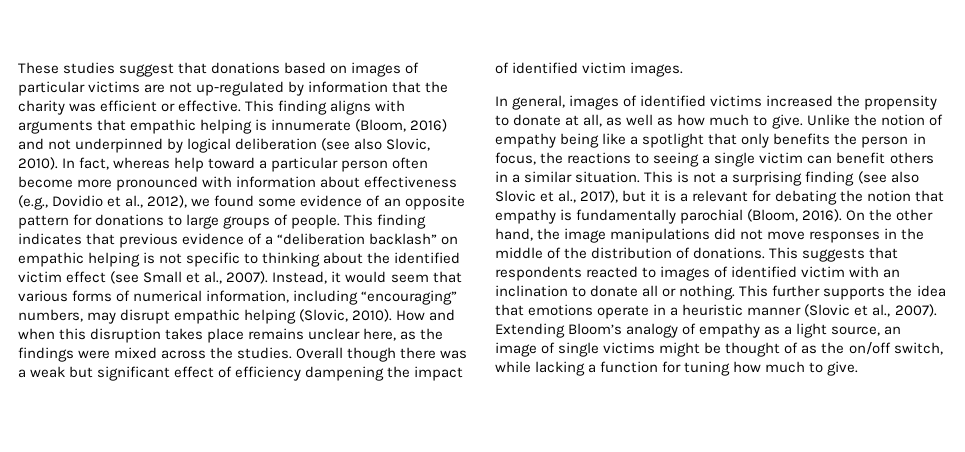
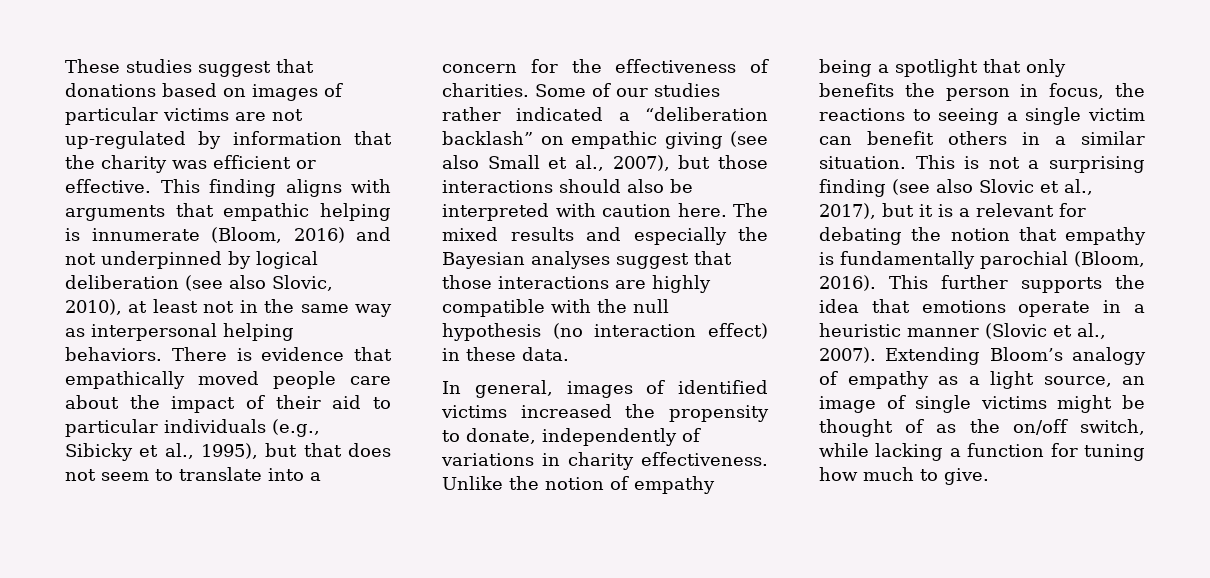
[18,157,429,172] [18,176,458,191] [18,195,465,210] [18,214,427,229] [18,233,263,248] 2010). In fact, whereas help toward a particular person often become more pronounced with information about effectiveness (e.g., Dovidio et al., 2012), we found some evidence of an opposite pattern for donations to large groups of people. This finding indicates that previous evidence of -> [65,299,392,317] [65,323,294,341] [65,347,392,361] [65,371,391,389] [65,395,391,413] [65,419,320,437] [65,443,391,461] [65,467,321,481] [442,59,769,73] [442,83,720,97] [442,107,604,121] 2010), at least not in the same way as interpersonal helping behaviors. There is evidence that empathically moved people care about the impact of their aid to particular individuals (e.g., Sibicky et al., 1995), but that does not seem to translate into a concern for the effectiveness of charities. Some of our studies rather indicated
[88,252,461,267] [18,271,462,284] [18,290,458,305] [18,309,456,324] [18,328,444,343] [18,347,468,362] [18,366,464,381] [495,62,684,77] helping is not specific to thinking about the identified victim effect (see Small et al., 2007). Instead, it would seem that various forms of numerical information, including “encouraging” numbers, may disrupt empathic helping (Slovic, 2010). How and when this disruption takes place remains unclear here, as the findings were mixed across the studies. Overall though there was a weak but significant effect of efficiency dampening the impact of identified victim images. -> [664,131,768,149] [442,155,768,171] [442,179,693,193] [442,203,768,221] [442,227,768,245] [442,251,732,269] [442,275,711,293] [442,299,669,317] [442,323,768,341] [442,347,569,361] giving (see also Small et al., 2007), but those interactions should also be interpreted with caution here. The mixed results and especially the Bayesian analyses suggest that those interactions are highly compatible with the null hypothesis (no interaction effect) in these data.
[513,114,803,129] donate at all, as well as how much to give. -> [466,428,701,446] [441,452,768,470] donate, independently of variations in charity effectiveness.
[602,133,627,145] like -> (872, 68) none
[846,209,934,221] [495,228,925,243] [495,247,899,262] [495,266,901,281] [495,285,736,300] On the other hand, the image manipulations did not move responses in the middle of the distribution of donations. This suggests that respondents reacted to images of identified victim with an inclination to donate all or nothing. -> (876, 283) none

